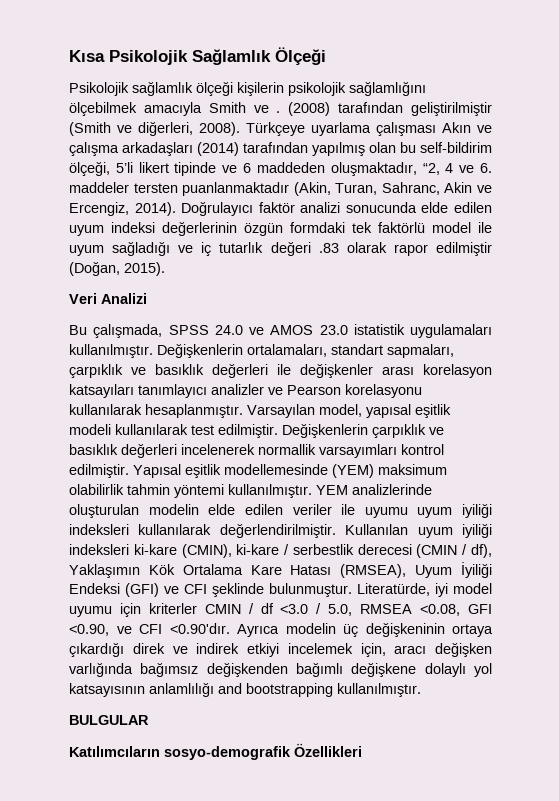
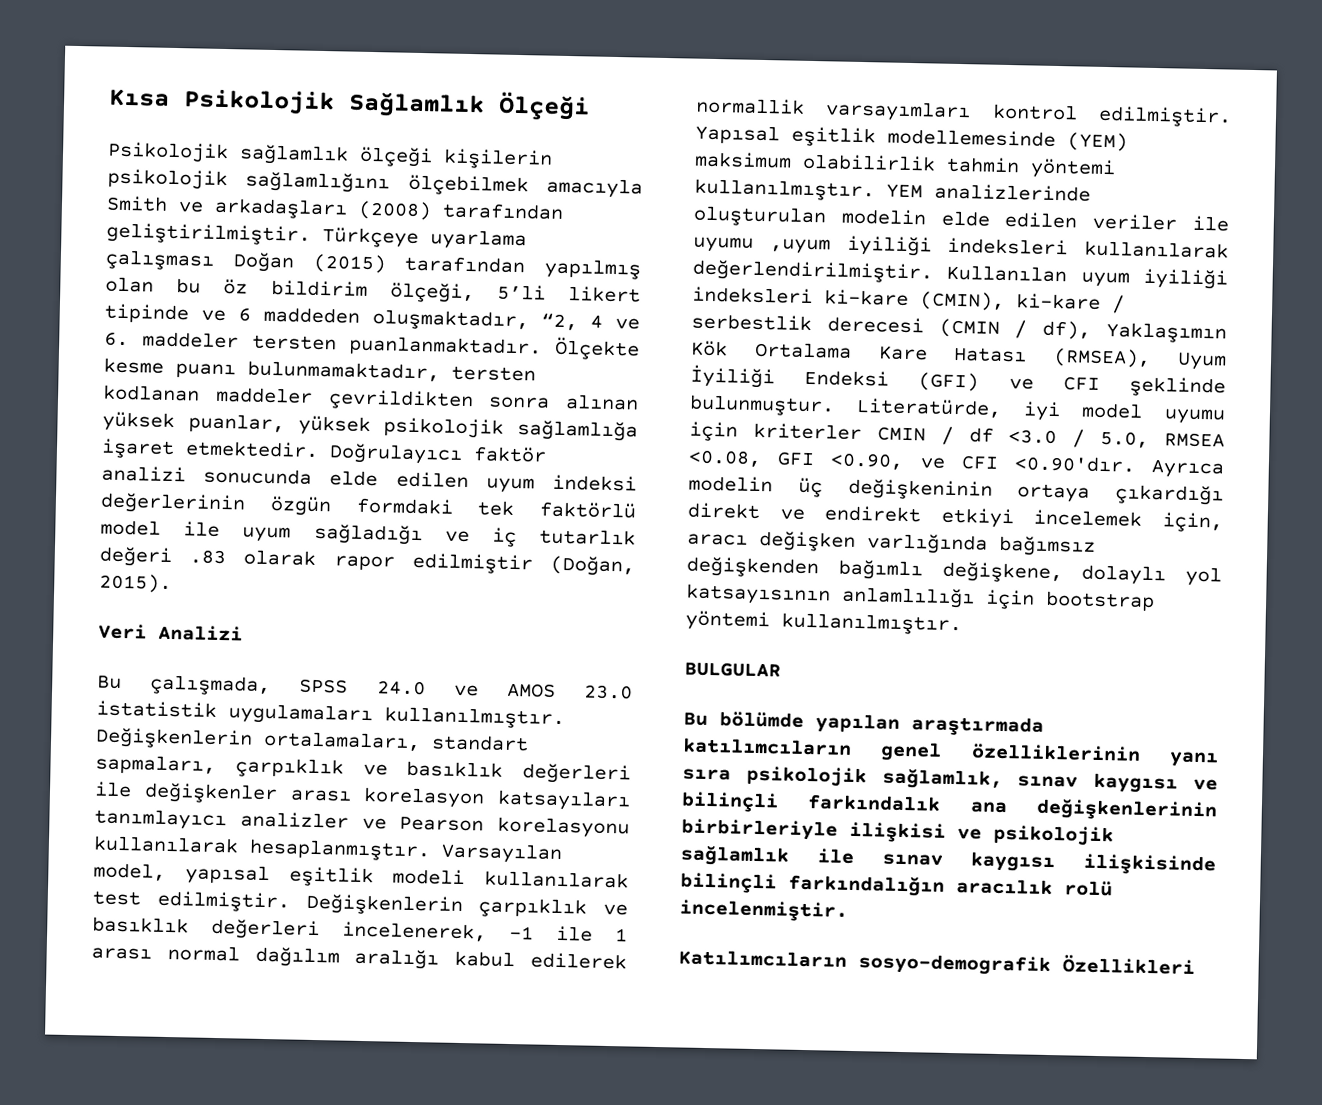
[276,111,281,113] . -> [214,197,348,220] arkadaşları
[411,102,492,116] [69,121,492,136] [69,142,239,156] geliştirilmiştir (Smith ve diğerleri, 2008). Türkçeye uyarlama çalışması Akın ve çalışma arkadaşları (2014) -> [106,222,527,251] [105,249,387,274] geliştirilmiştir. Türkçeye uyarlama çalışması Doğan (2015)
[420,142,492,153] self-bildirim -> [223,279,368,297] öz bildirim
[182,182,492,196] [69,202,176,216] puanlanmaktadır (Akin, Turan, Sahranc, Akin ve Ercengiz, 2014). -> [348,335,640,361] [103,357,536,382] [103,384,639,412] [102,411,638,442] [101,438,319,460] puanlanmaktadır. Ölçekte kesme puanı bulunmamaktadır, tersten kodlanan maddeler çevrildikten sonra alınan yüksek puanlar, yüksek psikolojik sağlamlığa işaret etmektedir.
[181,444,255,455] incelenerek -> [342,921,628,942] [91,944,627,970] incelenerek, -1 ile 1 arası normal dağılım aralığı kabul edilerek
[417,507,453,518] uyum -> [769,238,831,255] ,uyum
[132,643,240,654] direk ve indirek -> [687,502,922,523] direkt ve endirekt
[351,662,417,677] değişkene -> [941,561,1063,584] değişkene,
[218,683,333,697] and bootstrapping -> [985,589,1155,612] [685,610,770,632] için bootstrap yöntemi
(149, 720) none -> [683,711,1044,737] [682,737,1219,768] [682,765,1218,794] [681,791,1218,822] [681,818,1114,847] [680,844,1216,876] [680,872,1113,897] [679,899,848,922] // Bu bölümde yapılan araştırmada katılımcıların genel özelliklerinin yanı sıra psikolojik sağlamlık, sınav kaygısı ve bilinçli farkındalık ana değişkenlerinin birbirleriyle ilişkisi ve psikolojik sağlamlık ile sınav kaygısı ilişkisinde bilinçli farkındalığın aracılık rolü incelenmiştir.

